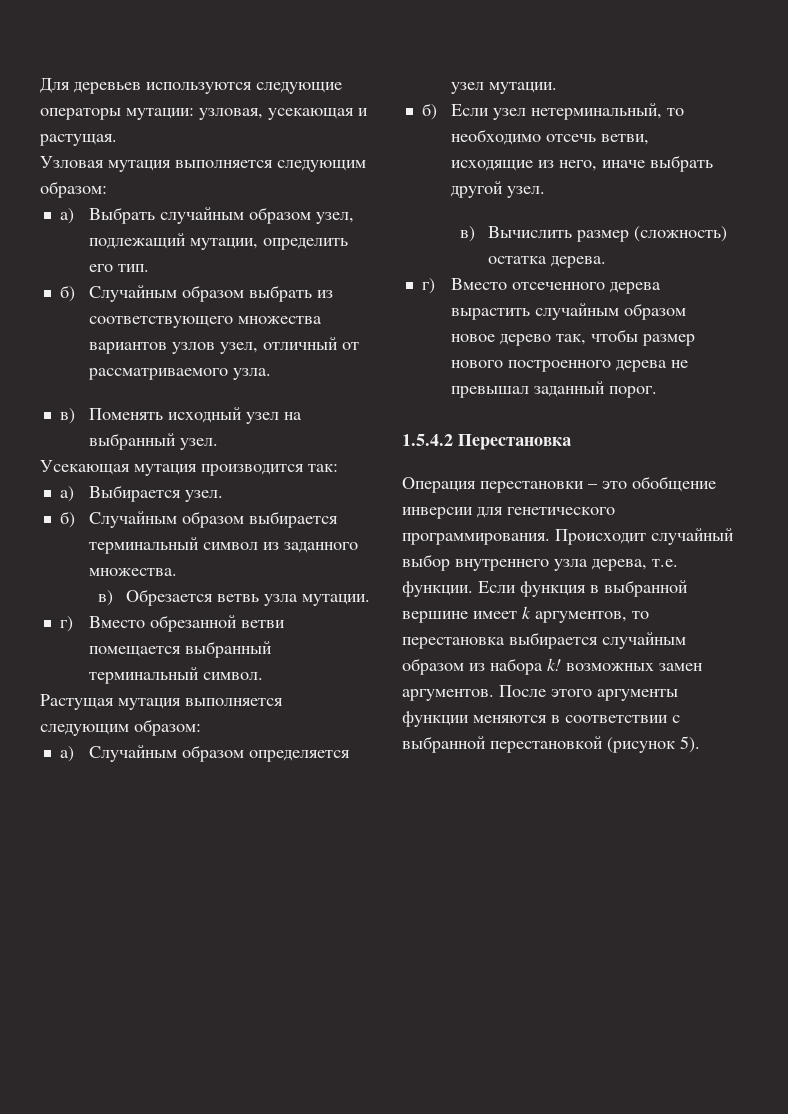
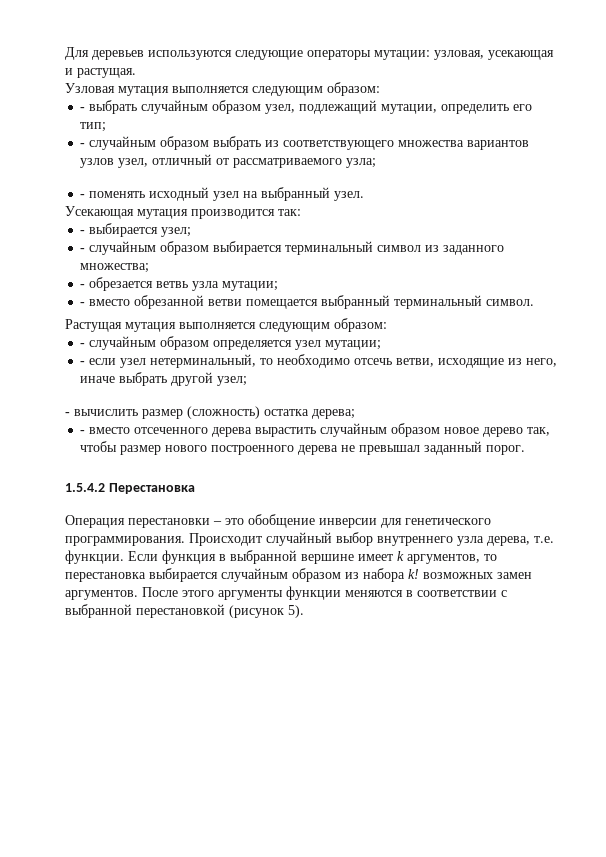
[59,207,155,224] а) Выбрать -> [80,100,138,114] - выбрать
[117,264,149,272] [59,285,177,302] тип. // б) Случайным -> [80,122,107,132] [80,136,157,150] тип; // - случайным
[232,368,271,380] [59,408,163,424] узла. // в) Поменять -> [346,158,377,168] [80,191,146,198] узла; // - поменять
[59,485,223,502] [59,511,177,528] а) Выбирается узел. // б) Случайным -> [80,223,192,237] [80,241,157,255] - выбирается узел; // - случайным
[88,568,177,576] [97,589,371,606] [59,616,145,632] множества. // в) Обрезается ветвь узла мутации. // г) Вместо -> [80,263,150,273] [80,277,279,291] [80,299,131,306] множества; // - обрезается ветвь узла мутации; // - вместо
[59,745,177,762] а) Случайным -> [80,336,157,350] - случайным
[488,82,557,94] [421,103,489,120] мутации. // б) Если -> [325,340,382,350] [80,358,117,365] мутации; // - если
[506,186,545,198] [459,226,728,242] [488,256,607,268] [421,278,507,294] узел. // в) Вычислить размер (сложность) остатка дерева. // г) Вместо -> [217,376,248,386] [65,406,355,419] [80,427,131,434] узел; // - вычислить размер (сложность) остатка дерева; // - вместо

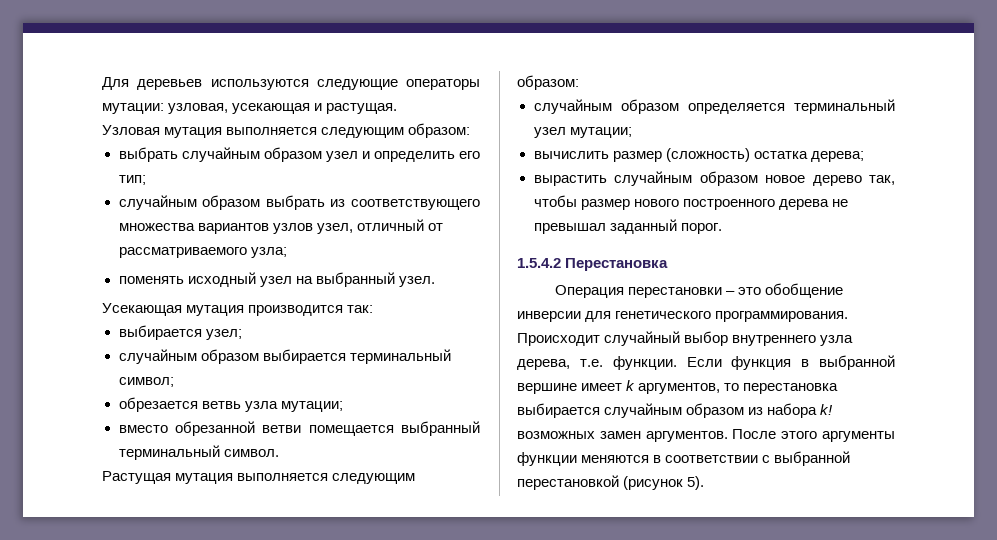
[80,107,86,111] - -> (471, 130) none
[265,100,438,114] узел, подлежащий мутации, -> [325,151,370,162] узел и
[80,143,86,147] - -> (146, 180) none
[80,194,86,198] - -> (287, 252) none
[80,230,86,234] - -> (374, 309) none
[80,248,86,252] - -> (242, 334) none
[377,245,505,255] [80,263,150,273] [80,284,86,288] символ из заданного множества; // - -> [118,377,174,387] символ; //
[80,302,86,306] - -> (343, 406) none
[80,343,86,347] - -> (579, 82) none
(293, 345) none -> [794,99,895,114] терминальный
[80,354,558,368] [80,372,248,386] [65,412,70,416] - если узел нетерминальный, то необходимо отсечь ветви, исходящие из него, иначе выбрать другой узел; // - -> (632, 132) none
[80,427,253,437] - вместо отсеченного дерева -> (864, 156) none

